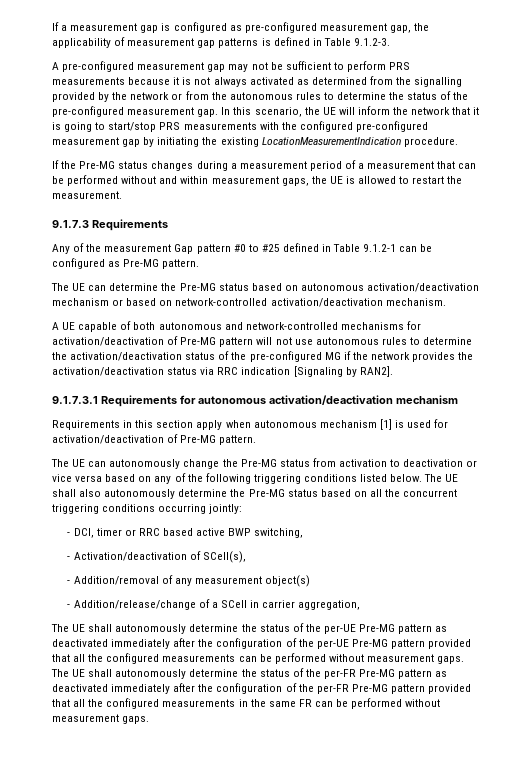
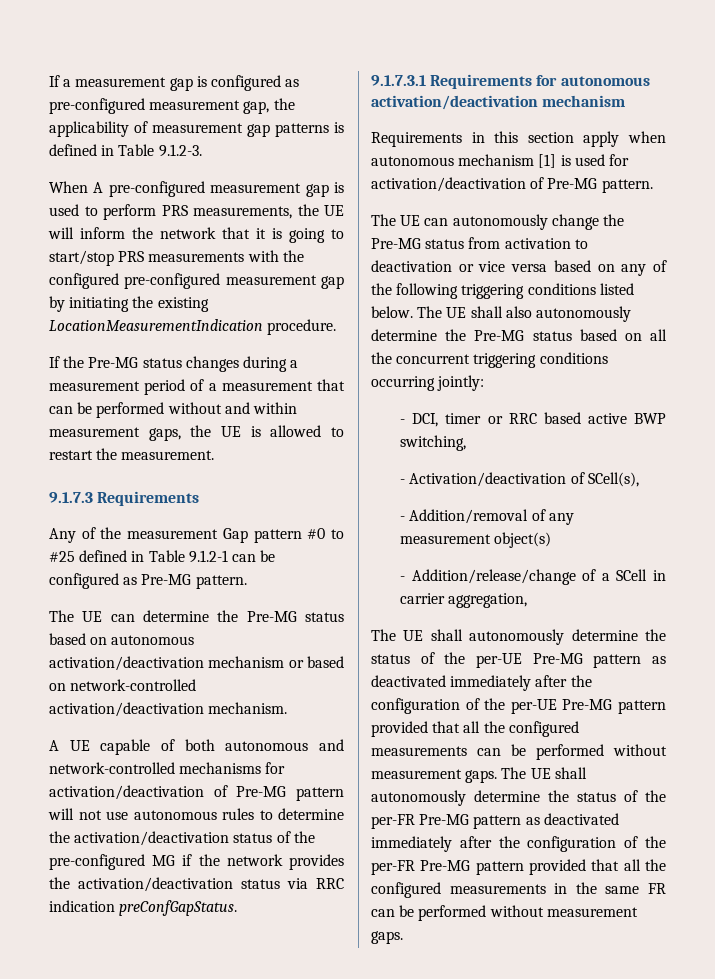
(390, 42) none -> [49,181,88,193] When
[228,61,411,72] [52,76,463,87] [52,91,469,102] [52,106,302,117] may not be sufficient to perform PRS measurements because it is not always activated as determined from the signalling provided by the network or from the autonomous rules to determine the status of the pre-configured measurement gap. In this scenario, -> [334,182,344,193] [49,204,292,220] is used to perform PRS measurements,
[293,366,393,377] [Signaling by RAN2]. -> [119,900,238,916] preConfGapStatus.

